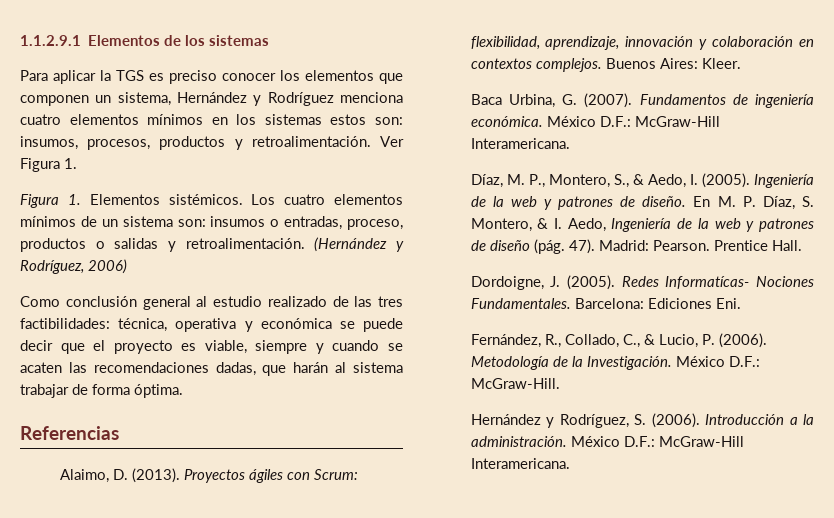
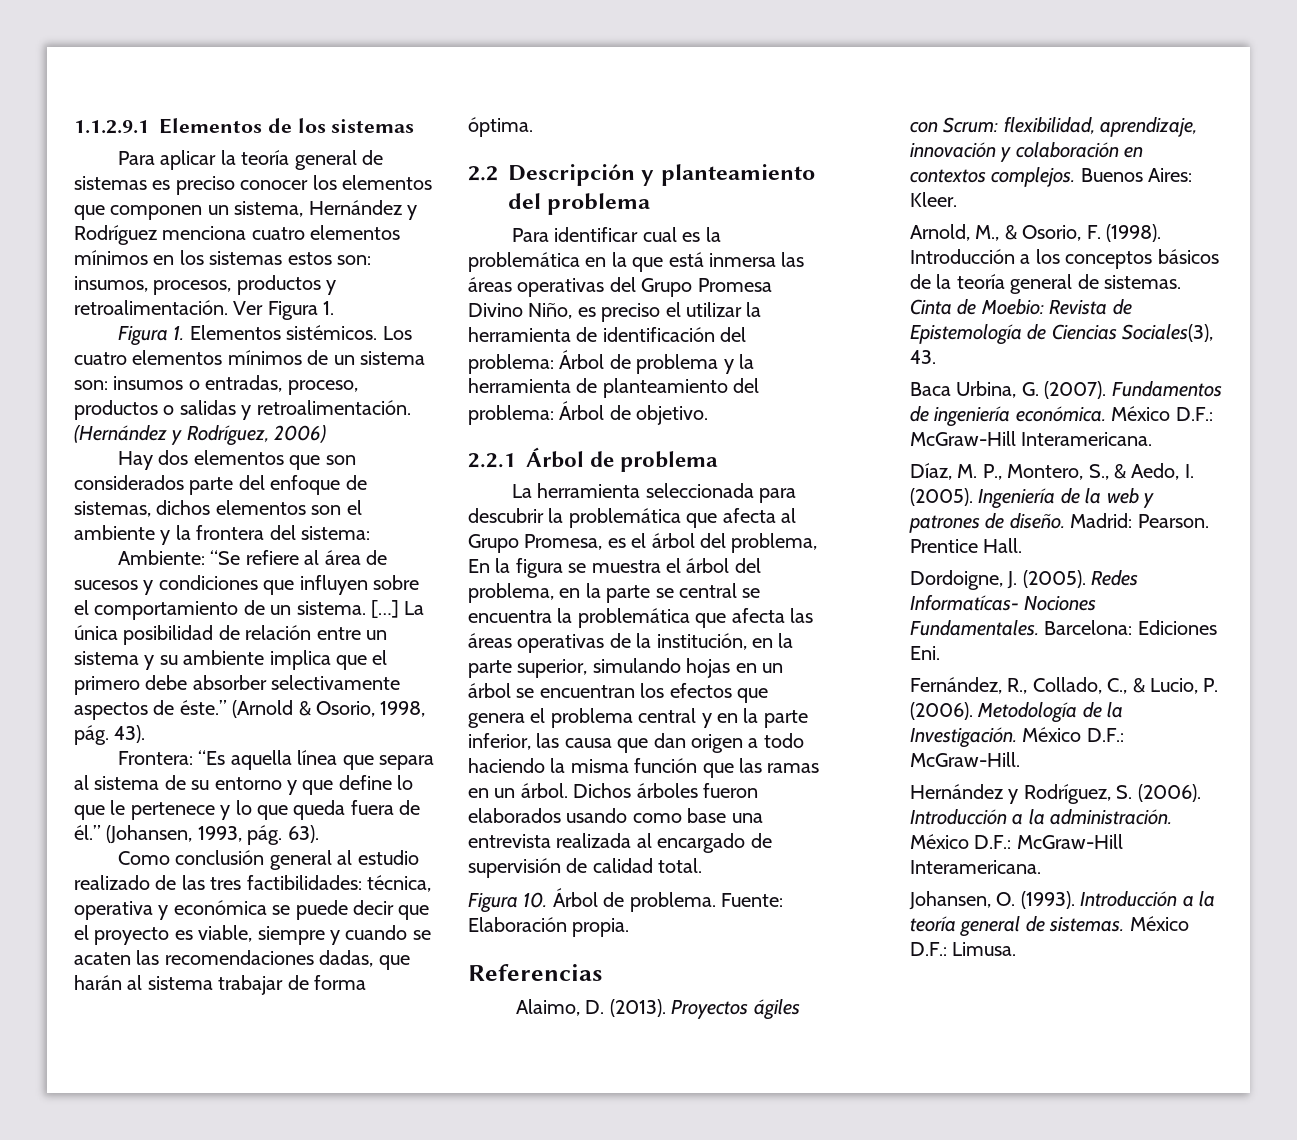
[116,70,144,81] TGS -> [241,150,383,170] [74,176,147,190] teoría general de sistemas
(127, 266) none -> [117,450,356,470] [74,475,367,495] [74,500,362,517] [74,525,370,545] [117,550,387,565] [74,575,419,595] [74,600,425,620] [74,625,387,645] [74,650,388,670] [74,675,401,695] [74,700,426,720] [74,725,146,745] [117,750,434,770] [74,775,414,795] [74,800,421,820] [74,825,319,845] // Hay dos elementos que son considerados parte del enfoque de sistemas, dichos elementos son el ambiente y la frontera del sistema: // Ambiente: “Se refiere al área de sucesos y condiciones que influyen sobre el comportamiento de un sistema. […] La única posibilidad de relación entre un sistema y su ambiente implica que el primero debe absorber selectivamente aspectos de éste.” (Arnold & Osorio, 1998, pág. 43). // Frontera: “Es aquella línea que separa al sistema de su entorno y que define lo que le pertenece y lo que queda fuera de él.” (Johansen, 1993, pág. 63).
(183, 391) none -> [468,164,815,186] [508,193,651,215] [511,227,721,242] [468,252,805,272] [468,277,772,297] [468,302,762,322] [468,327,747,342] [468,350,754,374] [468,378,760,398] [468,401,709,425] [468,447,719,472] [511,483,797,503] [468,508,796,528] [468,533,818,553] [468,558,761,578] [468,583,761,603] [468,608,813,628] [468,633,794,653] [468,658,783,678] [468,683,768,703] [468,708,808,728] [468,733,804,753] [468,758,820,778] [468,783,758,798] [468,808,763,823] [468,833,772,853] [468,858,703,878] [468,888,783,913] [468,917,630,937] // 2.2 Descripción y planteamiento del problema // Para identificar cual es la problemática en la que está inmersa las áreas operativas del Grupo Promesa Divino Niño, es preciso el utilizar la herramienta de identificación del problema: Árbol de problema y la herramienta de planteamiento del problema: Árbol de objetivo. // 2.2.1 Árbol de problema // La herramienta seleccionada para descubrir la problemática que afecta al Grupo Promesa, es el árbol del problema, En la figura se muestra el árbol del problema, en la parte se central se encuentra la problemática que afecta las áreas operativas de la institución, en la parte superior, simulando hojas en un árbol se encuentran los efectos que genera el problema central y en la parte inferior, las causa que dan origen a todo haciendo la misma función que las ramas en un árbol. Dichos árboles fueron elaborados usando como base una entrevista realizada al encargado de supervisión de calidad total. // Figura 10. Árbol de problema. Fuente: Elaboración propia.
(741, 63) none -> [909,224,1161,242] [909,249,1219,269] [909,274,1181,294] [909,299,1132,315] [909,324,1214,345] [909,350,936,364] // Arnold, M., & Osorio, F. (1998). Introducción a los conceptos básicos de la teoría general de sistemas. Cinta de Moebio: Revista de Epistemología de Ciencias Sociales(3), 43.
[693,196,814,210] [470,218,815,232] [470,239,595,254] En M. P. Díaz, S. Montero, & I. Aedo, Ingeniería de la web y patrones de diseño (pág. 47). -> (1065, 521) none
(570, 463) none -> [908,891,1215,910] [909,916,1189,937] [909,942,1017,956] // Johansen, O. (1993). Introducción a la teoría general de sistemas. México D.F.: Limusa.

